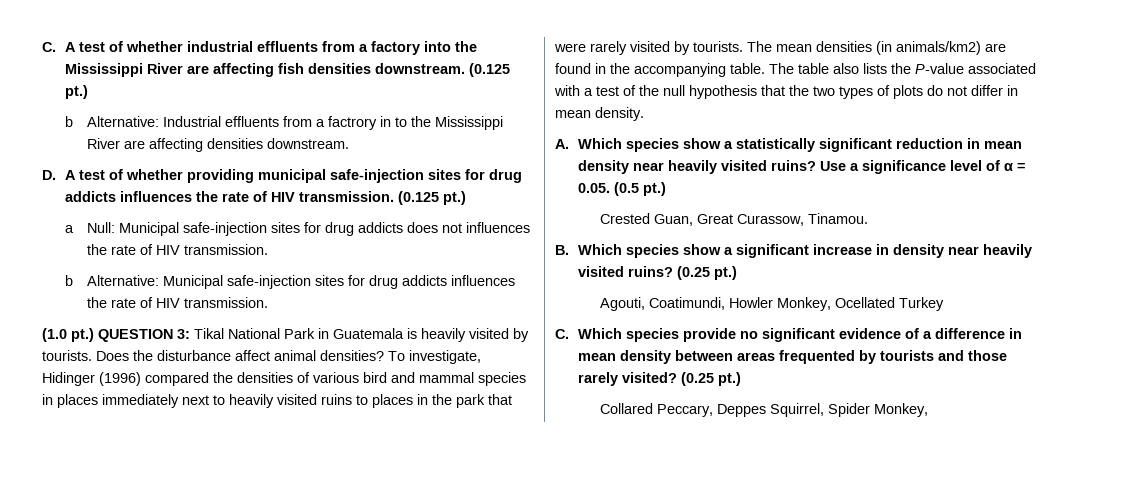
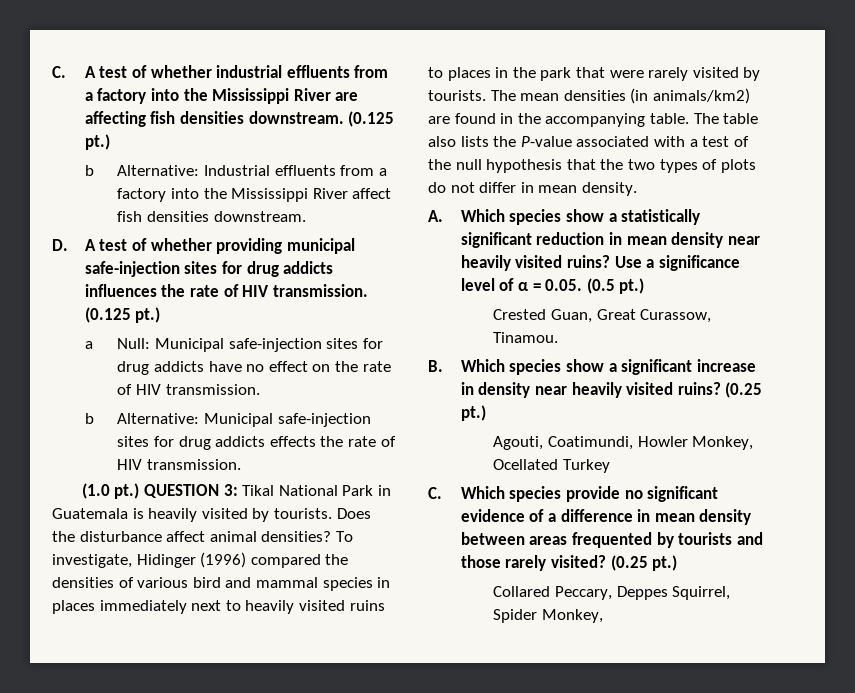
[328,116,504,130] [87,138,204,152] factrory in to the Mississippi River are affecting -> [117,188,392,202] [117,211,143,222] factory into the Mississippi River affect fish
[407,222,531,233] does not influences -> [208,361,331,372] have no effect on
[451,275,516,286] influences -> [269,436,316,447] effects

